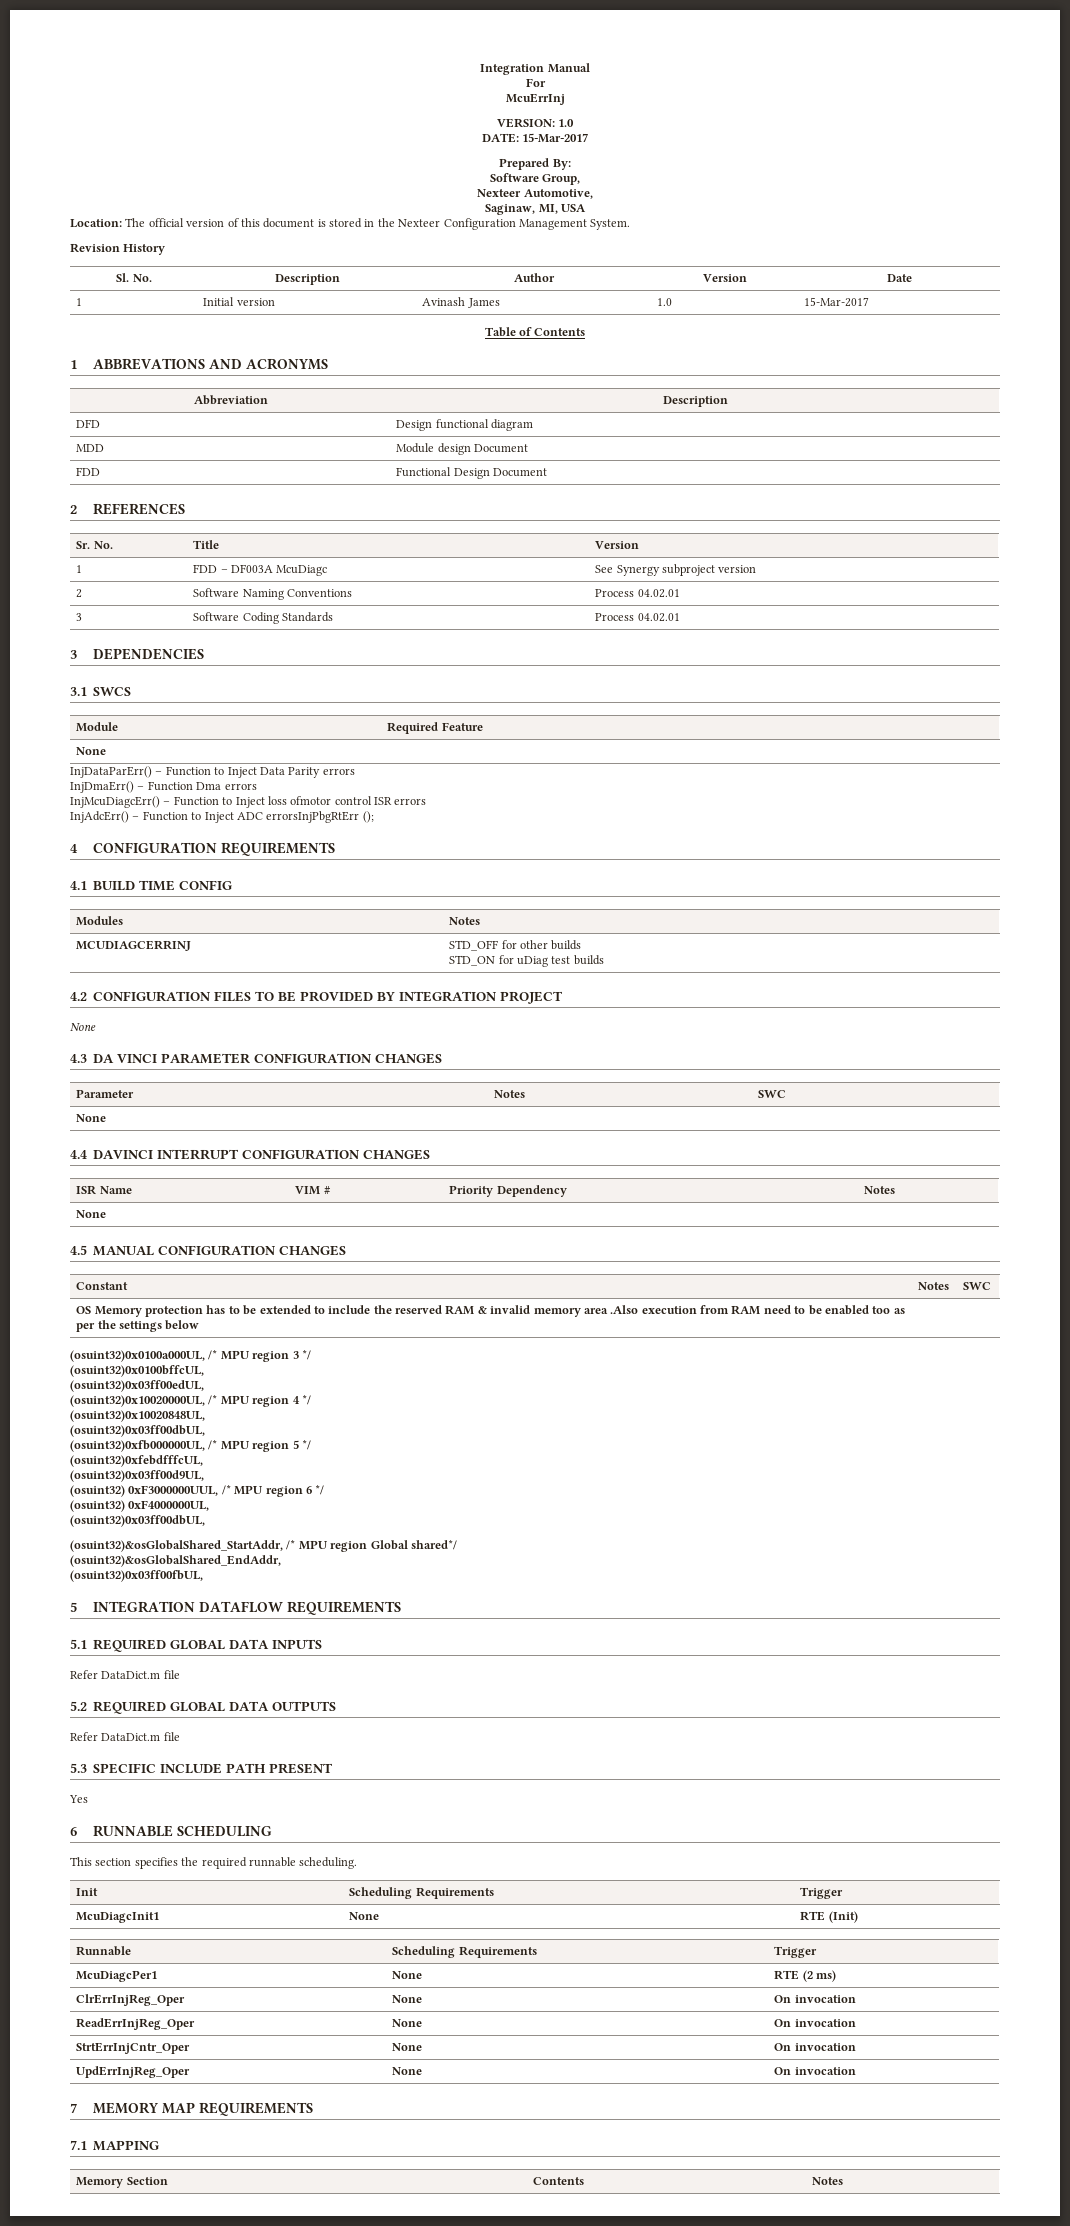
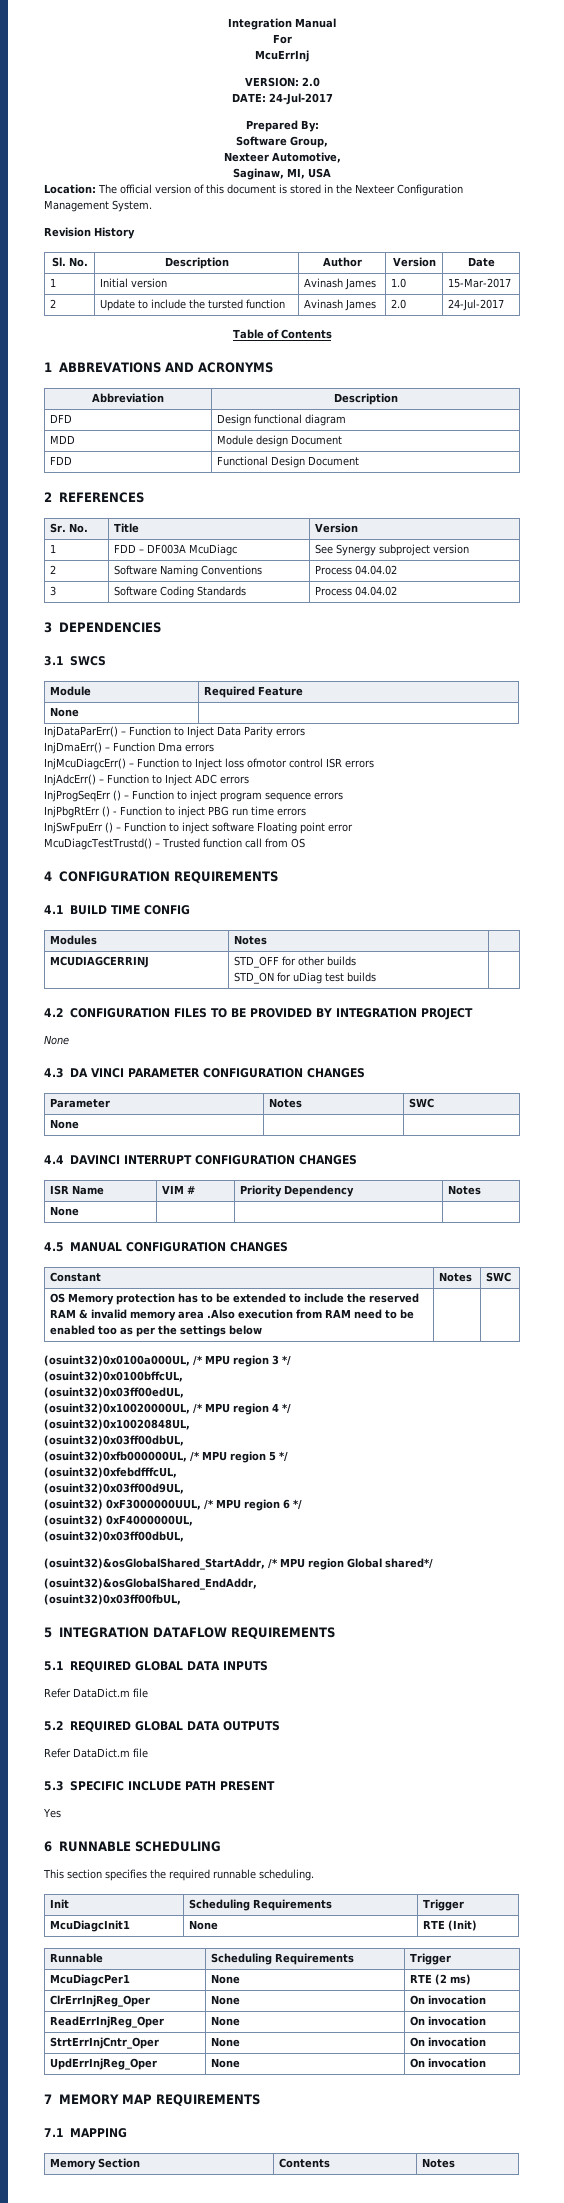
[558,119,575,127] 1.0 -> [301,77,320,87] 2.0
[522,133,589,143] 15-Mar-2017 -> [268,93,333,105] 24-Jul-2017
(870, 302) none -> [50,299,57,308] [100,299,286,311] [304,299,377,311] [391,299,407,309] [448,299,505,311] // 2 | Update to include the tursted function | Avinash James | 2.0 | 24-Jul-2017
[637,589,680,598] 04.02.01 -> [355,565,398,575] 04.04.02
[637,613,680,622] 04.02.01 -> [355,586,398,596] 04.04.02
[266,811,374,823] errorsInjPbgRtErr (); -> [220,776,249,784] [44,790,343,802] [44,806,306,818] [44,822,353,834] [44,838,305,850] errors // InjProgSeqErr () – Function to inject program sequence errors // InjPbgRtErr () - Function to inject PBG run time errors // InjSwFpuErr () – Function to inject software Floating point error // McuDiagcTestTrustd() – Trusted function call from OS

